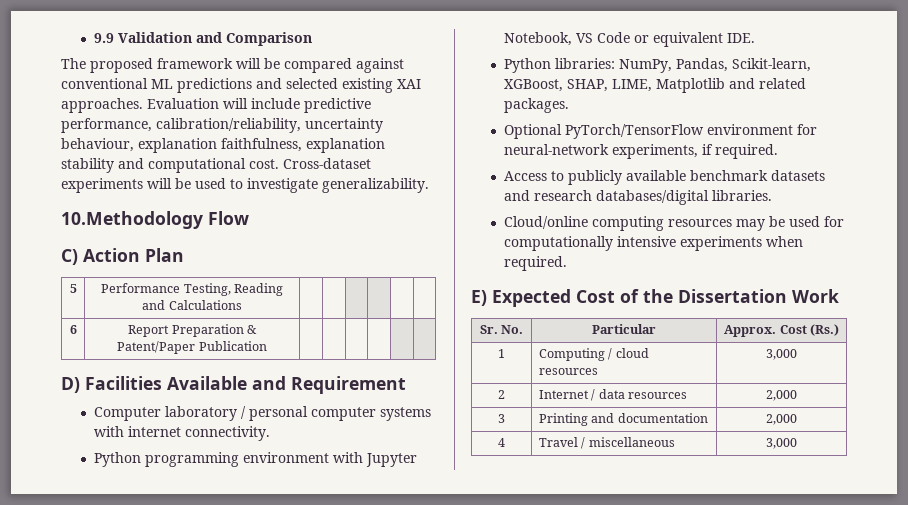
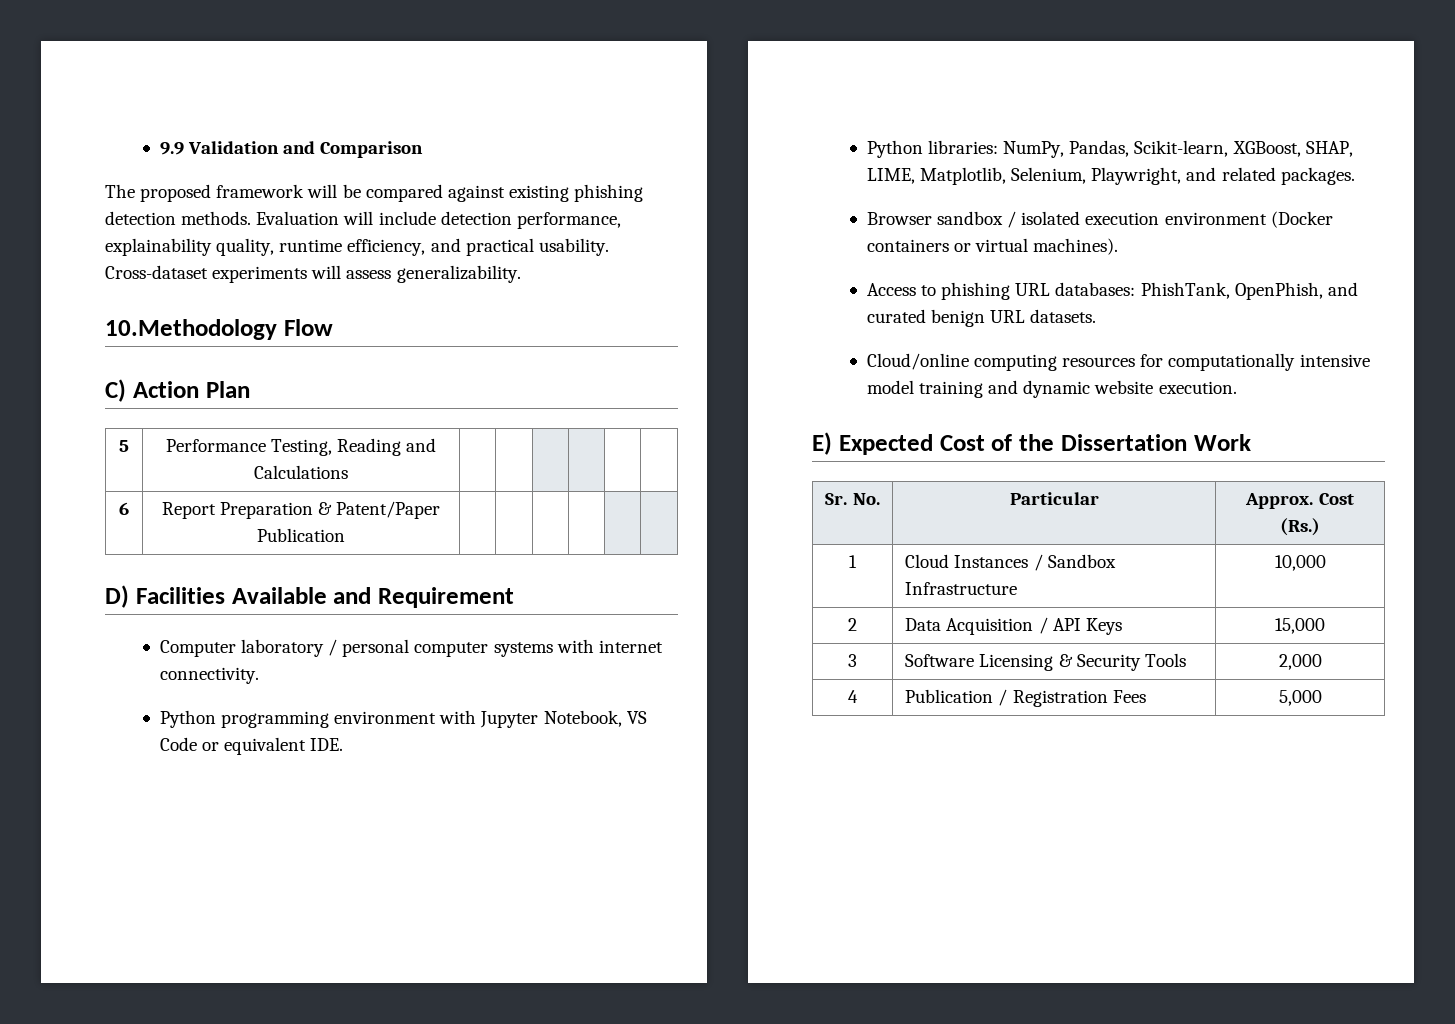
[61,78,421,93] [61,98,371,113] [61,118,383,133] [61,138,385,153] [61,158,371,173] [61,178,318,193] conventional ML predictions and selected existing XAI approaches. Evaluation will include predictive performance, calibration/reliability, uncertainty behaviour, explanation faithfulness, explanation stability and computational cost. Cross-dataset experiments will be used to investigate -> [508,184,644,202] [105,211,621,229] [105,238,609,256] [105,265,392,283] existing phishing detection methods. Evaluation will include detection performance, explainability quality, runtime efficiency, and practical usability. Cross-dataset experiments will assess
[656,78,726,93] Matplotlib -> [920,167,1182,185] Matplotlib, Selenium, Playwright,
[504,124,818,139] [504,144,779,159] [504,170,826,185] [504,190,773,205] [504,216,845,231] [504,236,804,251] [504,256,568,271] Optional PyTorch/TensorFlow environment for neural-network experiments, if required. // Access to publicly available benchmark datasets and research databases/digital libraries. // Cloud/online computing resources may be used for computationally intensive experiments when required. -> [866,211,1333,228] [866,238,1119,255] [866,282,1358,300] [866,309,1097,327] [866,353,1370,371] [866,380,1237,398] Browser sandbox / isolated execution environment (Docker containers or virtual machines). // Access to phishing URL databases: PhishTank, OpenPhish, and curated benign URL datasets. // Cloud/online computing resources for computationally intensive model training and dynamic website execution.
[538,348,649,361] [538,368,598,375] [766,349,797,360] [498,390,505,399] [538,389,687,401] [766,390,797,401] [498,414,505,423] [538,413,708,426] [766,414,797,425] [498,438,505,447] [538,437,675,449] [766,438,797,449] Computing / cloud resources | 3,000 // 2 | Internet / data resources | 2,000 // 3 | Printing and documentation | 2,000 // 4 | Travel / miscellaneous | 3,000 -> [905,554,1116,571] [905,582,1018,595] [1274,555,1326,571] [848,618,857,631] [905,617,1122,635] [1275,618,1325,634] [848,654,857,667] [905,653,1186,671] [1278,654,1322,670] [848,690,858,703] [905,689,1146,707] [1278,690,1322,706] Cloud Instances / Sandbox Infrastructure | 10,000 // 2 | Data Acquisition / API Keys | 15,000 // 3 | Software Licensing & Security Tools | 2,000 // 4 | Publication / Registration Fees | 5,000

